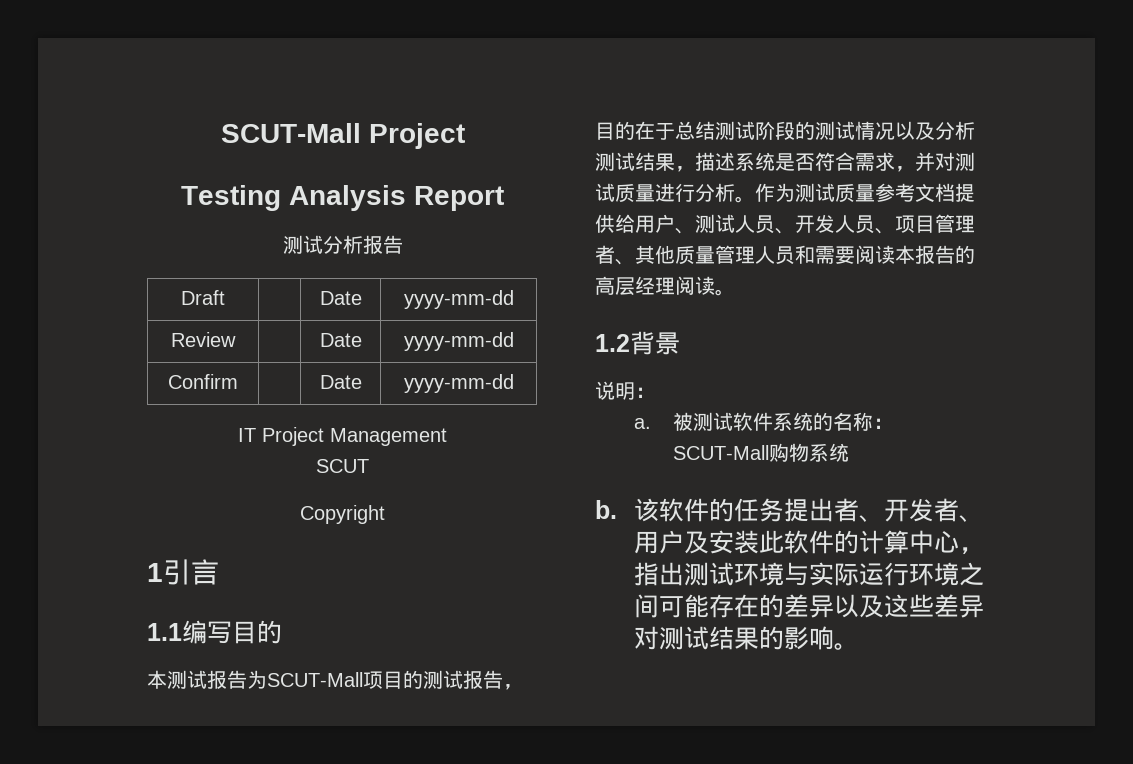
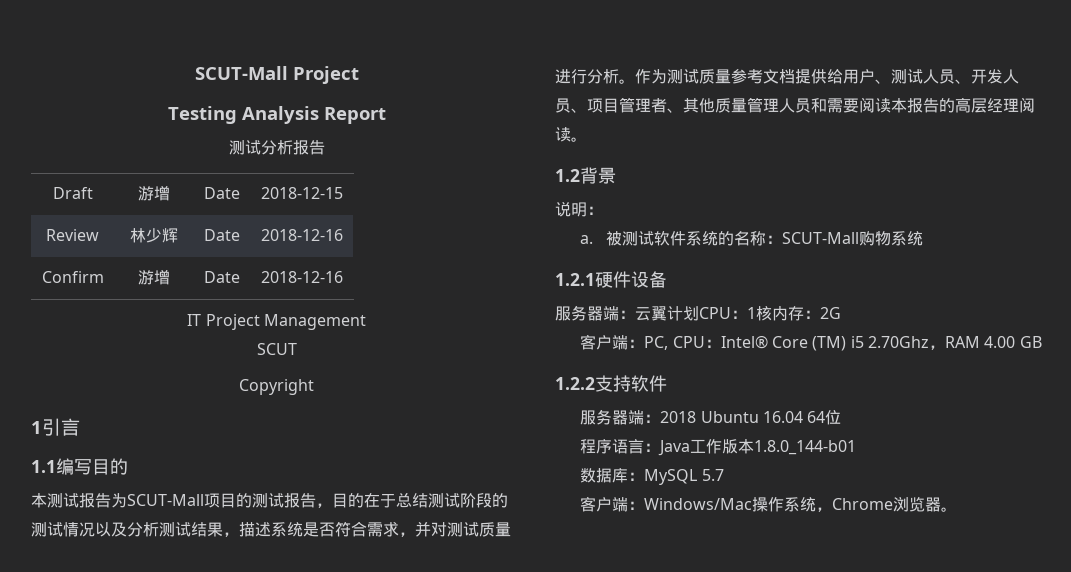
[319,291,362,305] [403,290,514,309] | Date | yyyy-mm-dd -> [137,185,170,201] [204,187,240,199] [261,187,343,199] 游增 | Date | 2018-12-15
[319,333,362,347] [403,332,514,351] | Date | yyyy-mm-dd -> [129,228,178,243] [204,229,240,241] [261,229,343,241] 林少辉 | Date | 2018-12-16
[319,375,362,389] [403,374,514,393] | Date | yyyy-mm-dd -> [137,269,170,285] [204,271,240,283] [261,271,343,283] 游增 | Date | 2018-12-16
[595,498,984,522] [633,530,984,555] [633,562,984,586] [633,594,984,618] [633,626,834,650] b.该软件的任务提出者、开发者、用户及安装此软件的计算中心，指出测试环境与实际运行环境之间可能存在的差异以及这些差异对测试结果的影响 -> [555,271,667,288] [555,305,841,321] [580,334,1042,351] [555,375,667,392] [580,409,842,425] [580,439,857,456] [580,468,724,485] [580,496,942,512] 1.2.1硬件设备 // 服务器端：云翼计划CPU：1核内存：2G // 客户端：PC, CPU：Intel® Core (TM) i5 2.70Ghz，RAM 4.00 GB // 1.2.2支持软件 // 服务器端：2018 Ubuntu 16.04 64位 // 程序语言：Java工作版本1.8.0_144-b01 // 数据库：MySQL 5.7 // 客户端：Windows/Mac操作系统，Chrome浏览器

